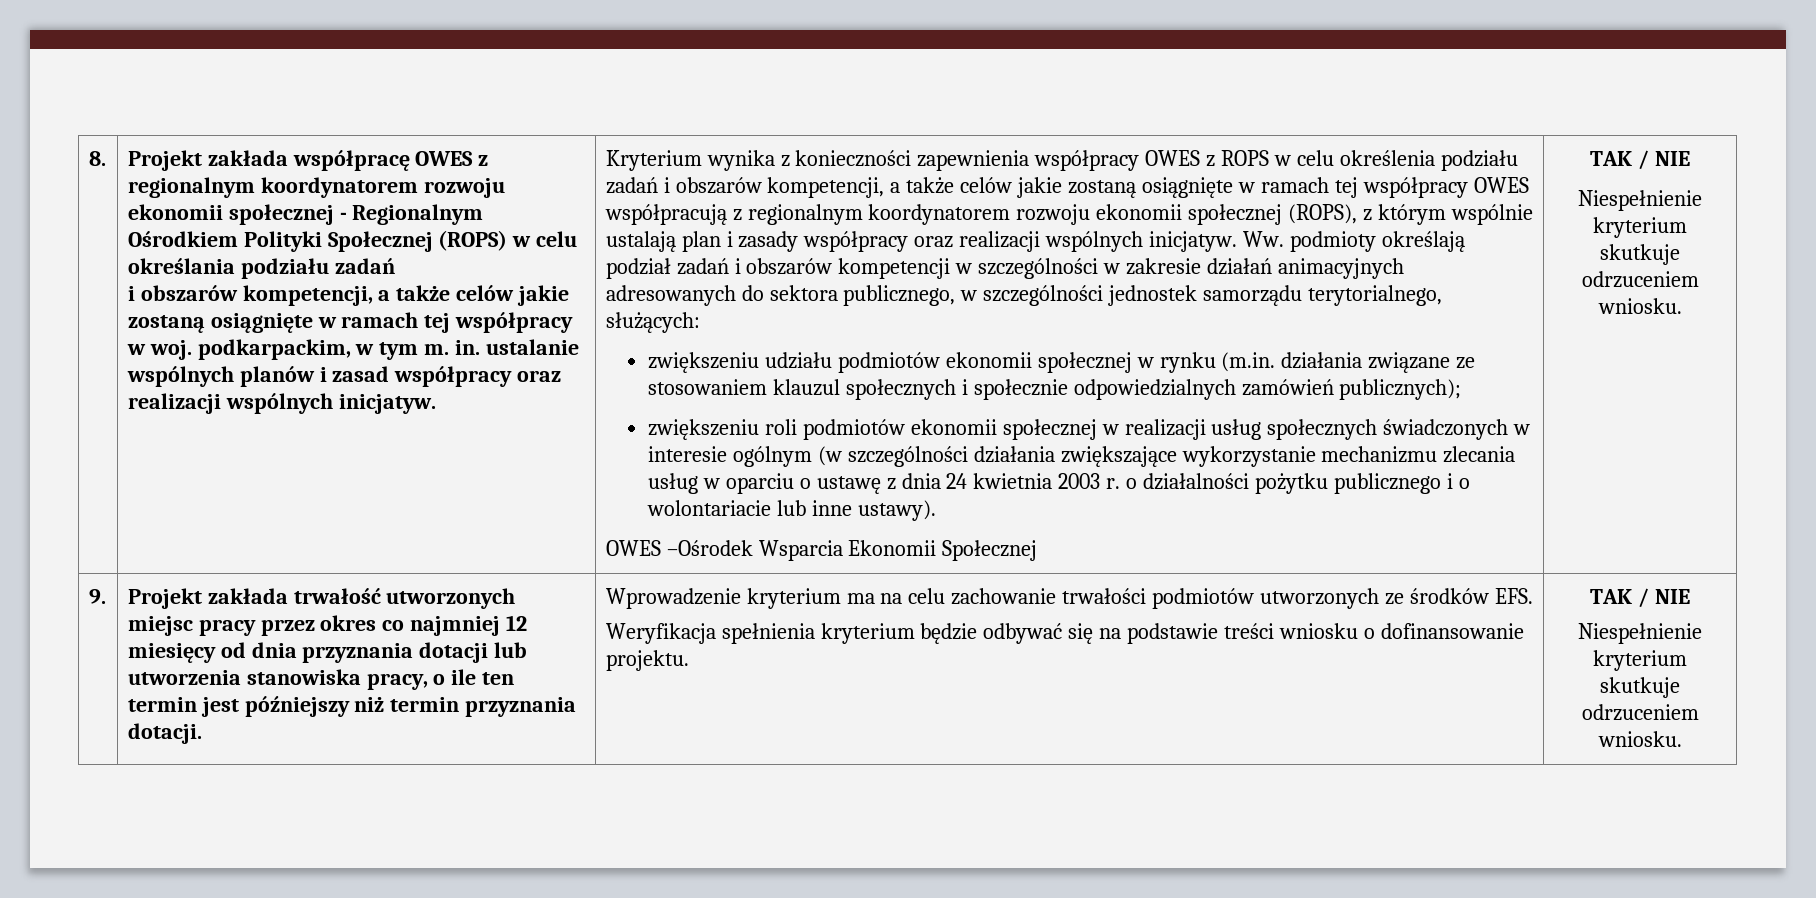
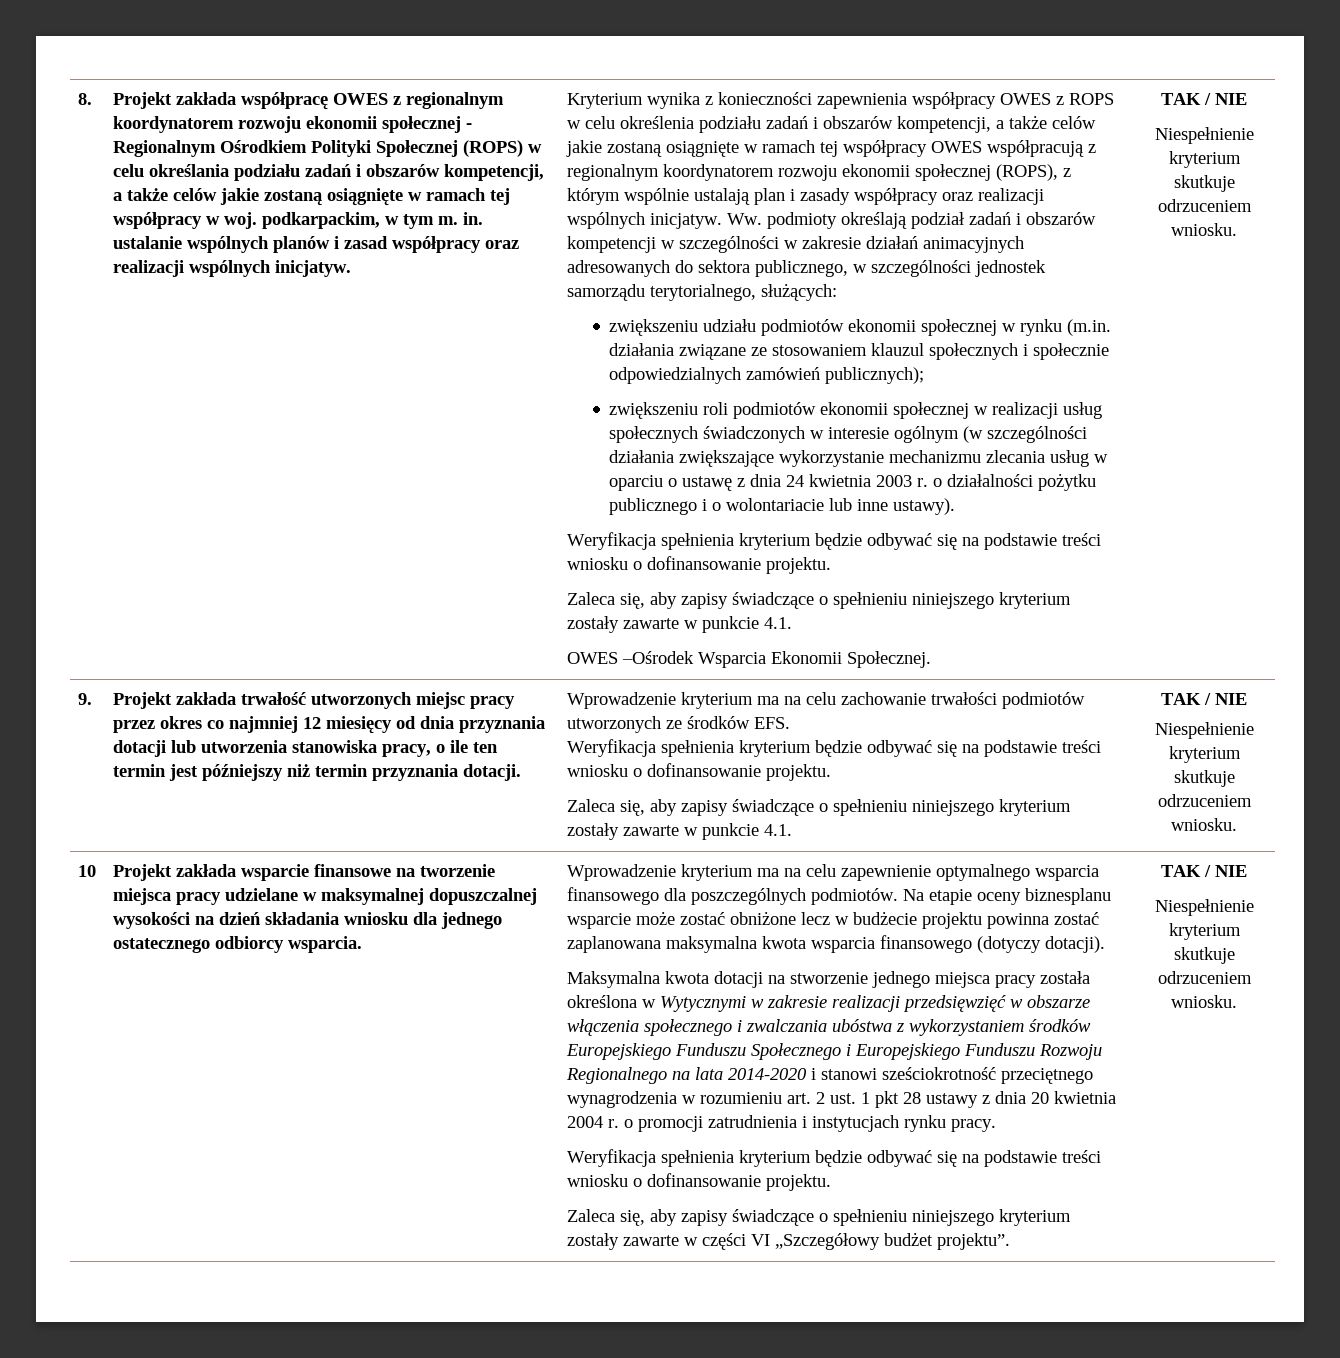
(395, 266) // -> (353, 170) none
(936, 510) none -> [567,532,1102,550] [567,556,832,574] [567,592,1072,609] [567,616,793,633] // Weryfikacja spełnienia kryterium będzie odbywać się na podstawie treści wniosku o dofinansowanie projektu. // Zaleca się, aby zapisy świadczące o spełnieniu niniejszego kryterium zostały zawarte w punkcie 4.1.
[942,540,1038,561] Społecznej -> [847,651,932,668] Społecznej.
[1590,588,1690,608] [1578,623,1702,644] [1593,650,1687,671] [1600,677,1680,698] [1581,704,1699,721] [1597,731,1682,747] | TAK / NIE // Niespełnienie kryterium skutkuje odrzuceniem wniosku. -> [567,799,1072,816] [567,823,793,840] [1161,693,1247,705] [1154,722,1254,739] [1168,746,1241,763] [1173,770,1235,787] [1157,794,1252,807] [1171,818,1237,831] [78,865,97,877] [113,864,496,881] [113,888,538,905] [113,912,503,929] [113,936,363,953] [567,864,1100,881] [567,887,1112,905] [567,911,1100,929] [567,935,1106,953] [567,971,1091,988] [567,995,1091,1012] [567,1019,1092,1036] [566,1043,1103,1060] [566,1067,1094,1084] [567,1091,1117,1108] [567,1115,997,1132] [567,1149,1102,1167] [567,1173,832,1191] [567,1209,1072,1226] [567,1232,1011,1250] [1161,865,1247,877] [1154,899,1254,916] [1168,923,1241,940] [1173,947,1235,964] [1157,971,1252,984] [1171,995,1237,1008] // Zaleca się, aby zapisy świadczące o spełnieniu niniejszego kryterium zostały zawarte w punkcie 4.1. | TAK / NIE // Niespełnienie kryterium skutkuje odrzuceniem wniosku. // 10 | Projekt zakłada wsparcie finansowe na tworzenie miejsca pracy udzielane w maksymalnej dopuszczalnej wysokości na dzień składania wniosku dla jednego ostatecznego odbiorcy wsparcia. | Wprowadzenie kryterium ma na celu zapewnienie optymalnego wsparcia finansowego dla poszczególnych podmiotów. Na etapie oceny biznesplanu wsparcie może zostać obniżone lecz w budżecie projektu powinna zostać zaplanowana maksymalna kwota wsparcia finansowego (dotyczy dotacji). // Maksymalna kwota dotacji na stworzenie jednego miejsca pracy została określona w Wytycznymi w zakresie realizacji przedsięwzięć w obszarze włączenia społecznego i zwalczania ubóstwa z wykorzystaniem środków Europejskiego Funduszu Społecznego i Europejskiego Funduszu Rozwoju Regionalnego na lata 2014-2020 i stanowi sześciokrotność przeciętnego wynagrodzenia w rozumieniu art. 2 ust. 1 pkt 28 ustawy z dnia 20 kwietnia 2004 r. o promocji zatrudnienia i instytucjach rynku pracy. // Weryfikacja spełnienia kryterium będzie odbywać się na podstawie treści wniosku o dofinansowanie projektu. // Zaleca się, aby zapisy świadczące o spełnieniu niniejszego kryterium zostały zawarte w części VI „Szczegółowy budżet projektu”. | TAK / NIE // Niespełnienie kryterium skutkuje odrzuceniem wniosku.

